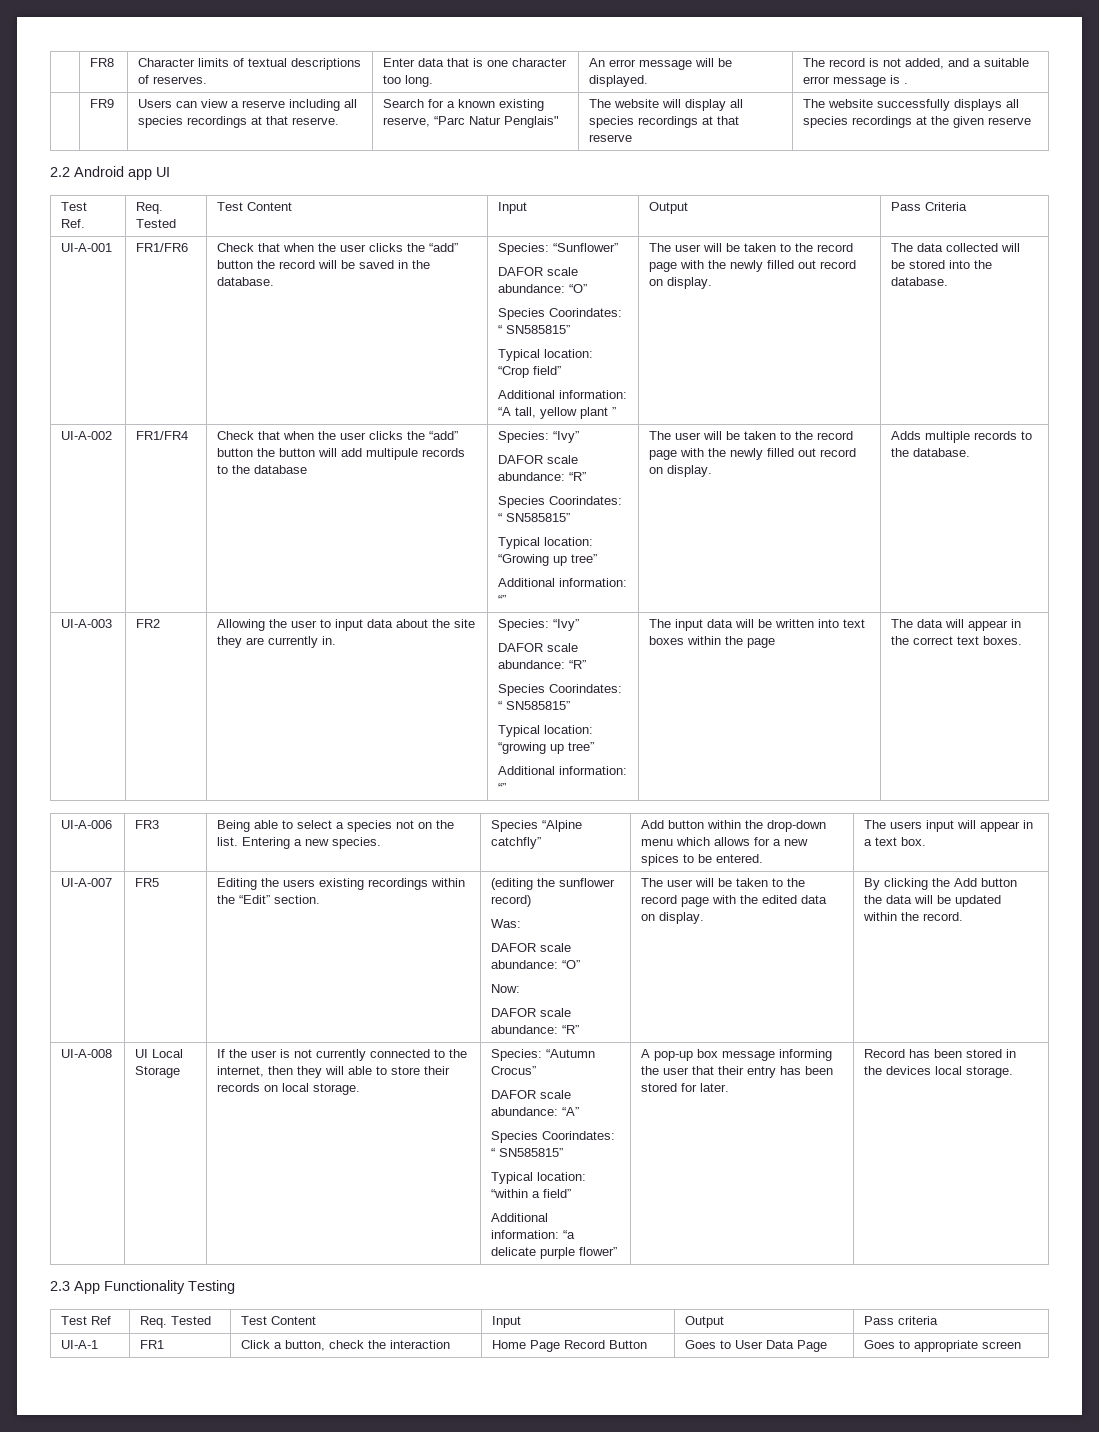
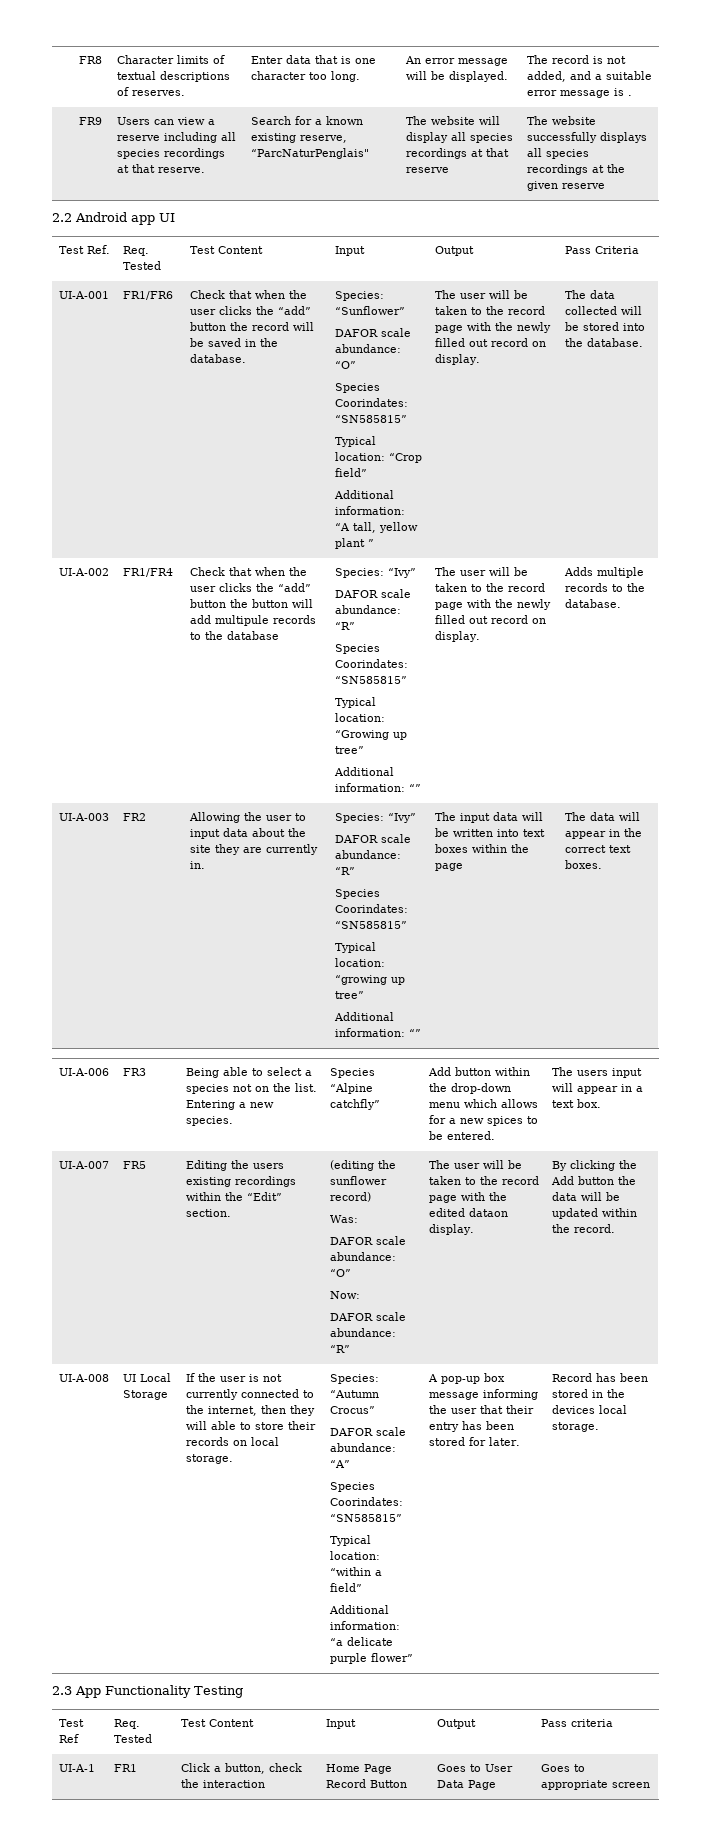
[434,116,560,128] “Parc Natur Penglais" -> [250,148,369,159] “ParcNaturPenglais"
[498,325,571,334] “ SN585815” -> [334,415,407,423] “SN585815”
[498,513,571,522] “ SN585815” -> [334,676,407,684] “SN585815”
[498,701,571,710] “ SN585815” -> [334,921,407,929] “SN585815”
[801,895,828,904] [641,914,656,921] data on -> [468,1208,508,1217] dataon
[491,1148,564,1157] “ SN585815” -> [329,1514,402,1522] “SN585815”

